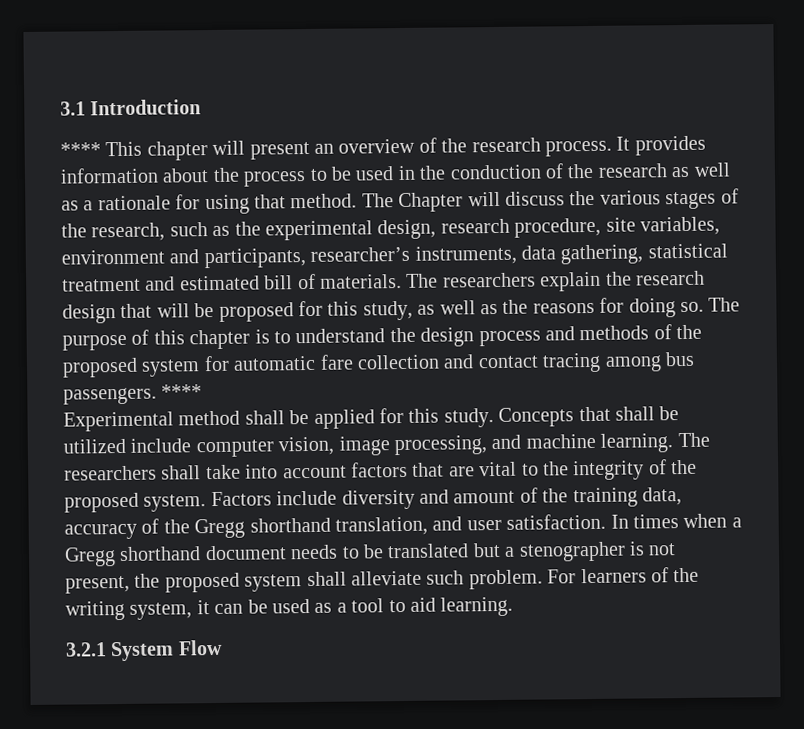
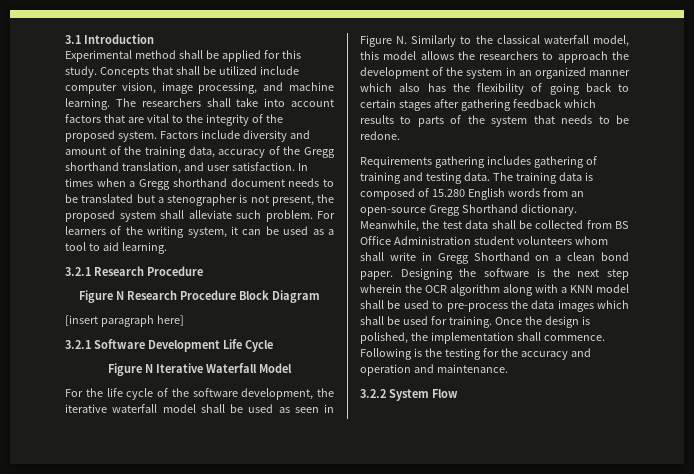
[60,135,706,161] [60,162,731,187] [61,188,739,215] [61,216,720,242] [61,243,728,269] [62,270,705,292] [62,297,741,324] [62,324,703,351] [62,351,695,378] [63,384,203,405] // **** This chapter will present an overview of the research process. It provides information about the process to be used in the conduction of the research as well as a rationale for using that method. The Chapter will discuss the various stages of the research, such as the experimental design, research procedure, site variables, environment and participants, researcher’s instruments, data gathering, statistical treatment and estimated bill of materials. The researchers explain the research design that will be proposed for this study, as well as the reasons for doing so. The purpose of this chapter is to understand the design process and methods of the proposed system for automatic fare collection and contact tracing among bus passengers. **** -> (154, 39) none
(107, 649) none -> [93,266,203,276] [79,290,320,303] [65,315,184,327] [65,339,273,352] [108,363,292,376] [65,388,334,400] [65,404,334,413] [360,35,629,47] [360,51,629,63] [360,67,630,79] [360,83,629,95] [360,99,596,111] [360,115,629,127] [360,131,400,140] [360,156,597,168] [360,172,593,184] [360,188,584,200] [360,204,577,216] [360,220,629,232] [360,236,608,245] [360,252,629,264] [360,268,629,280] [360,284,629,296] [360,300,629,312] [360,316,590,328] [360,332,605,344] [360,348,591,360] [360,364,508,376] [360,389,386,398] Research Procedure // Figure N Research Procedure Block Diagram // [insert paragraph here] // 3.2.1 Software Development Life Cycle // Figure N Iterative Waterfall Model // For the life cycle of the software development, the iterative waterfall model shall be used as seen in Figure N. Similarly to the classical waterfall model, this model allows the researchers to approach the development of the system in an organized manner which also has the flexibility of going back to certain stages after gathering feedback which results to parts of the system that needs to be redone. // Requirements gathering includes gathering of training and testing data. The training data is composed of 15.280 English words from an open-source Gregg Shorthand dictionary. Meanwhile, the test data shall be collected from BS Office Administration student volunteers whom shall write in Gregg Shorthand on a clean bond paper. Designing the software is the next step wherein the OCR algorithm along with a KNN model shall be used to pre-process the data images which shall be used for training. Once the design is polished, the implementation shall commence. Following is the testing for the accuracy and operation and maintenance. // 3.2.2

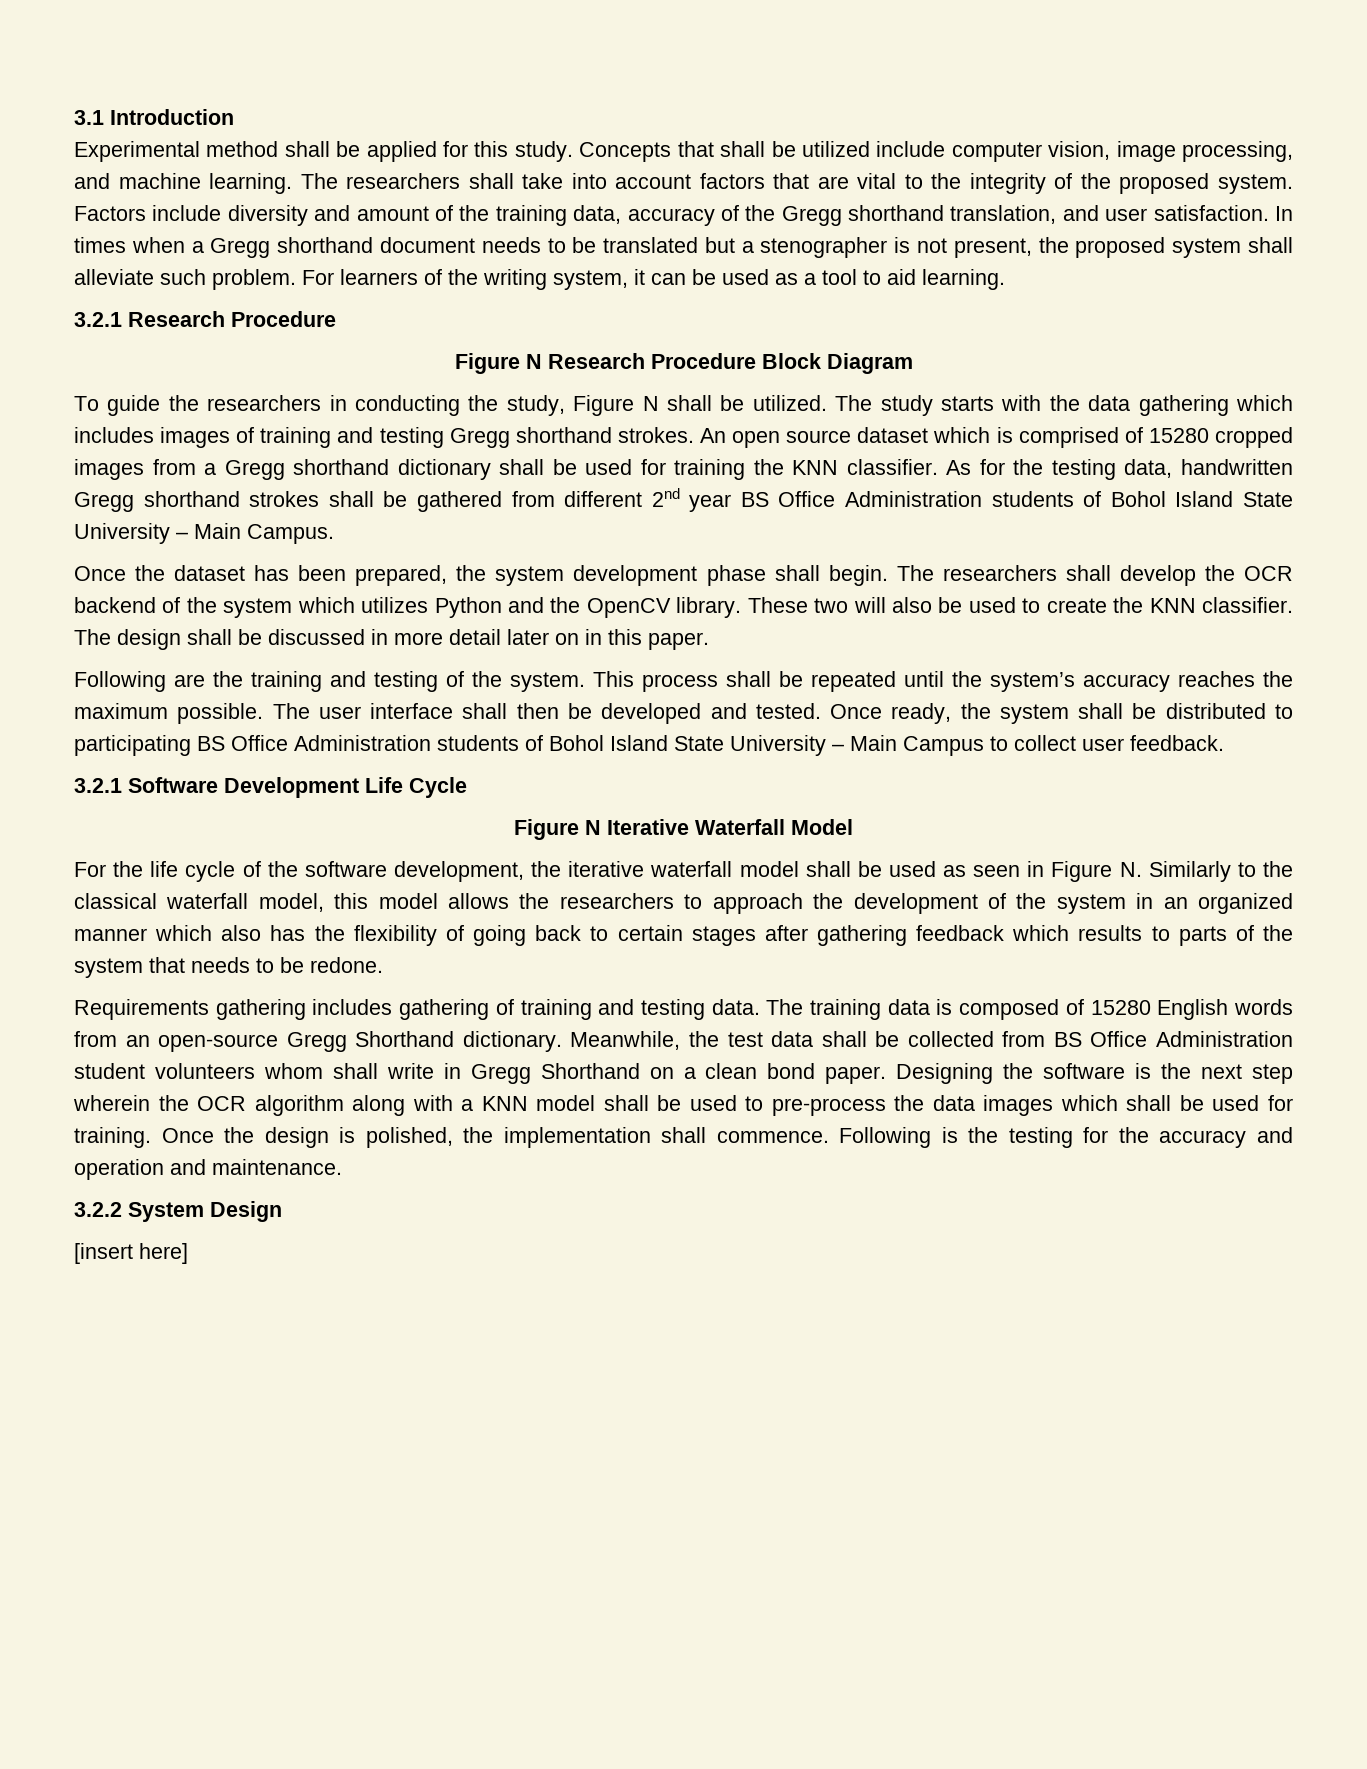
[65,315,184,327] [insert paragraph here] -> [74,395,1293,416] [74,427,1293,448] [74,459,1293,480] [74,488,1293,512] [74,523,334,544] [74,565,1293,586] [74,597,1293,618] [74,629,709,650] [74,671,1293,692] [74,703,1294,724] [74,735,1224,756] To guide the researchers in conducting the study, Figure N shall be utilized. The study starts with the data gathering which includes images of training and testing Gregg shorthand strokes. An open source dataset which is comprised of 15280 cropped images from a Gregg shorthand dictionary shall be used for training the KNN classifier. As for the testing data, handwritten Gregg shorthand strokes shall be gathered from different 2nd year BS Office Administration students of Bohol Island State University – Main Campus. // Once the dataset has been prepared, the system development phase shall begin. The researchers shall develop the OCR backend of the system which utilizes Python and the OpenCV library. These two will also be used to create the KNN classifier. The design shall be discussed in more detail later on in this paper. // Following are the training and testing of the system. This process shall be repeated until the system’s accuracy reaches the maximum possible. The user interface shall then be developed and tested. Once ready, the system shall be distributed to participating BS Office Administration students of Bohol Island State University – Main Campus to collect user feedback.
[431,189,465,197] 15.280 -> [1090,1000,1151,1015] 15280
[431,389,458,398] Flow -> [210,1201,282,1222] [74,1243,188,1264] Design // [insert here]

